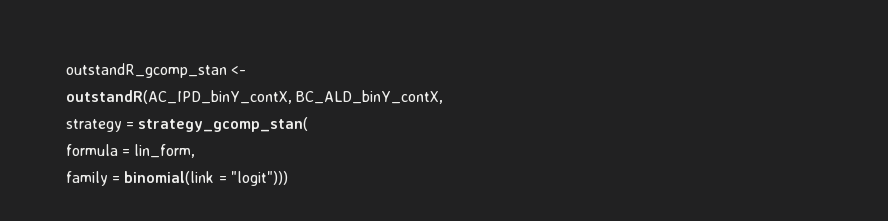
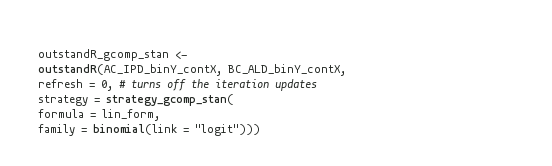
(444, 97) none -> [38,79,317,91] // refresh = 0, # turns off the iteration updates

